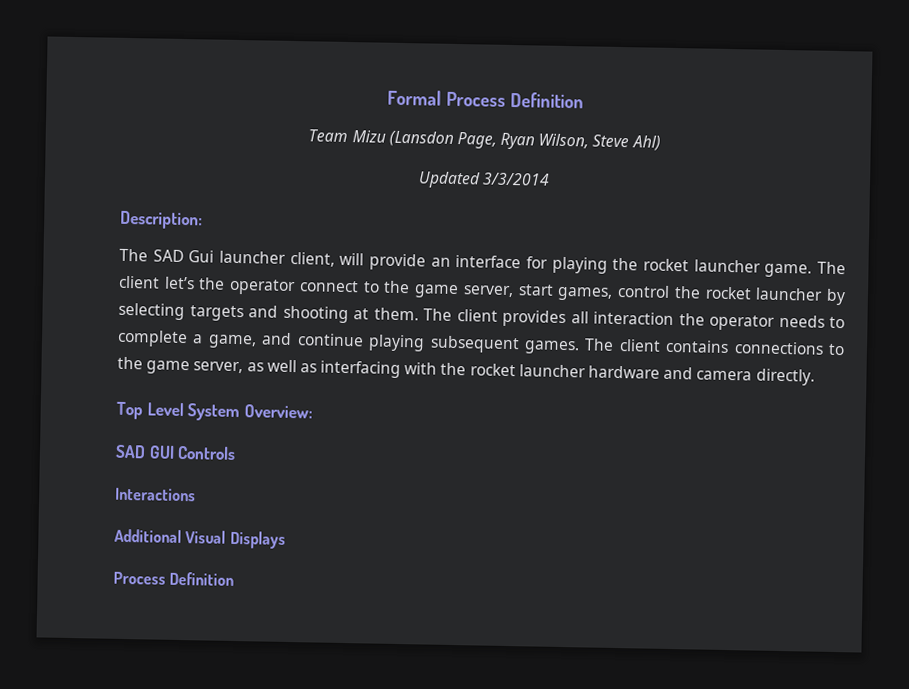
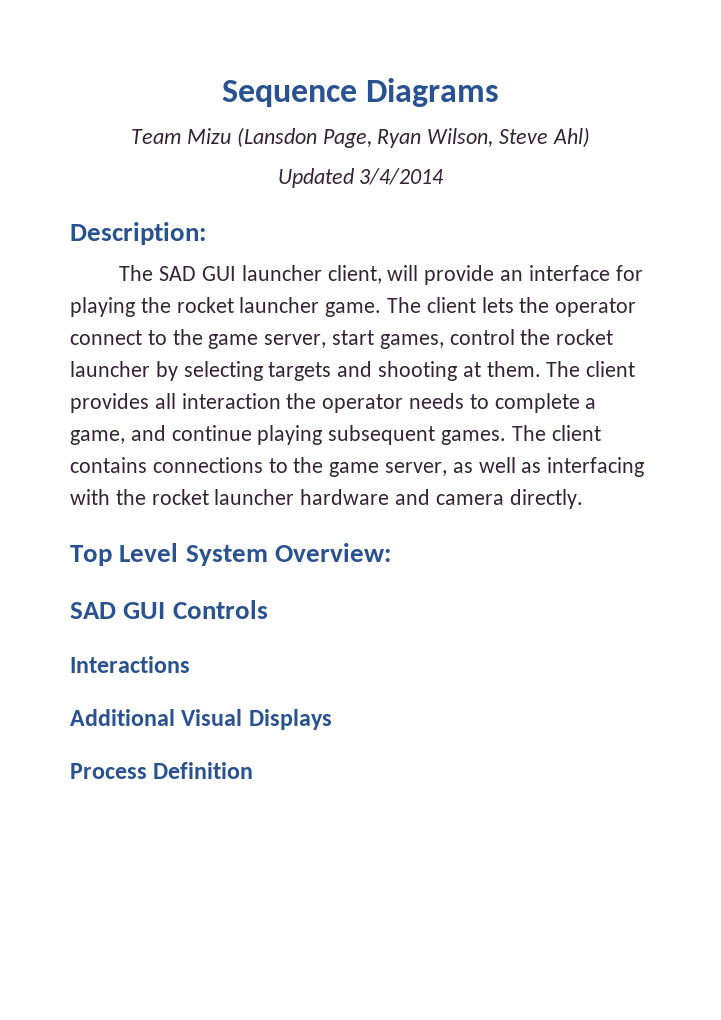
[387,89,584,109] Formal Process Definition -> [221,78,500,107] Sequence Diagrams
[482,172,551,186] 3/3/2014 -> [359,168,445,185] 3/4/2014
[188,250,215,263] Gui -> [201,266,236,281] GUI
[163,276,195,290] let’s -> [481,297,514,313] lets

